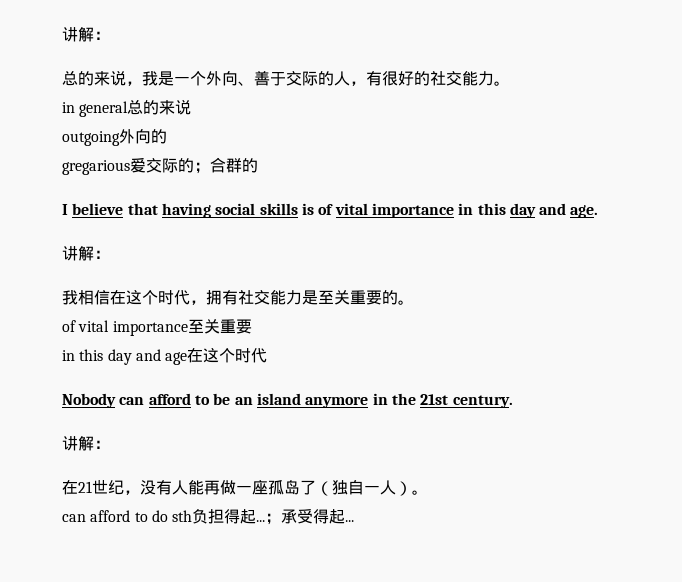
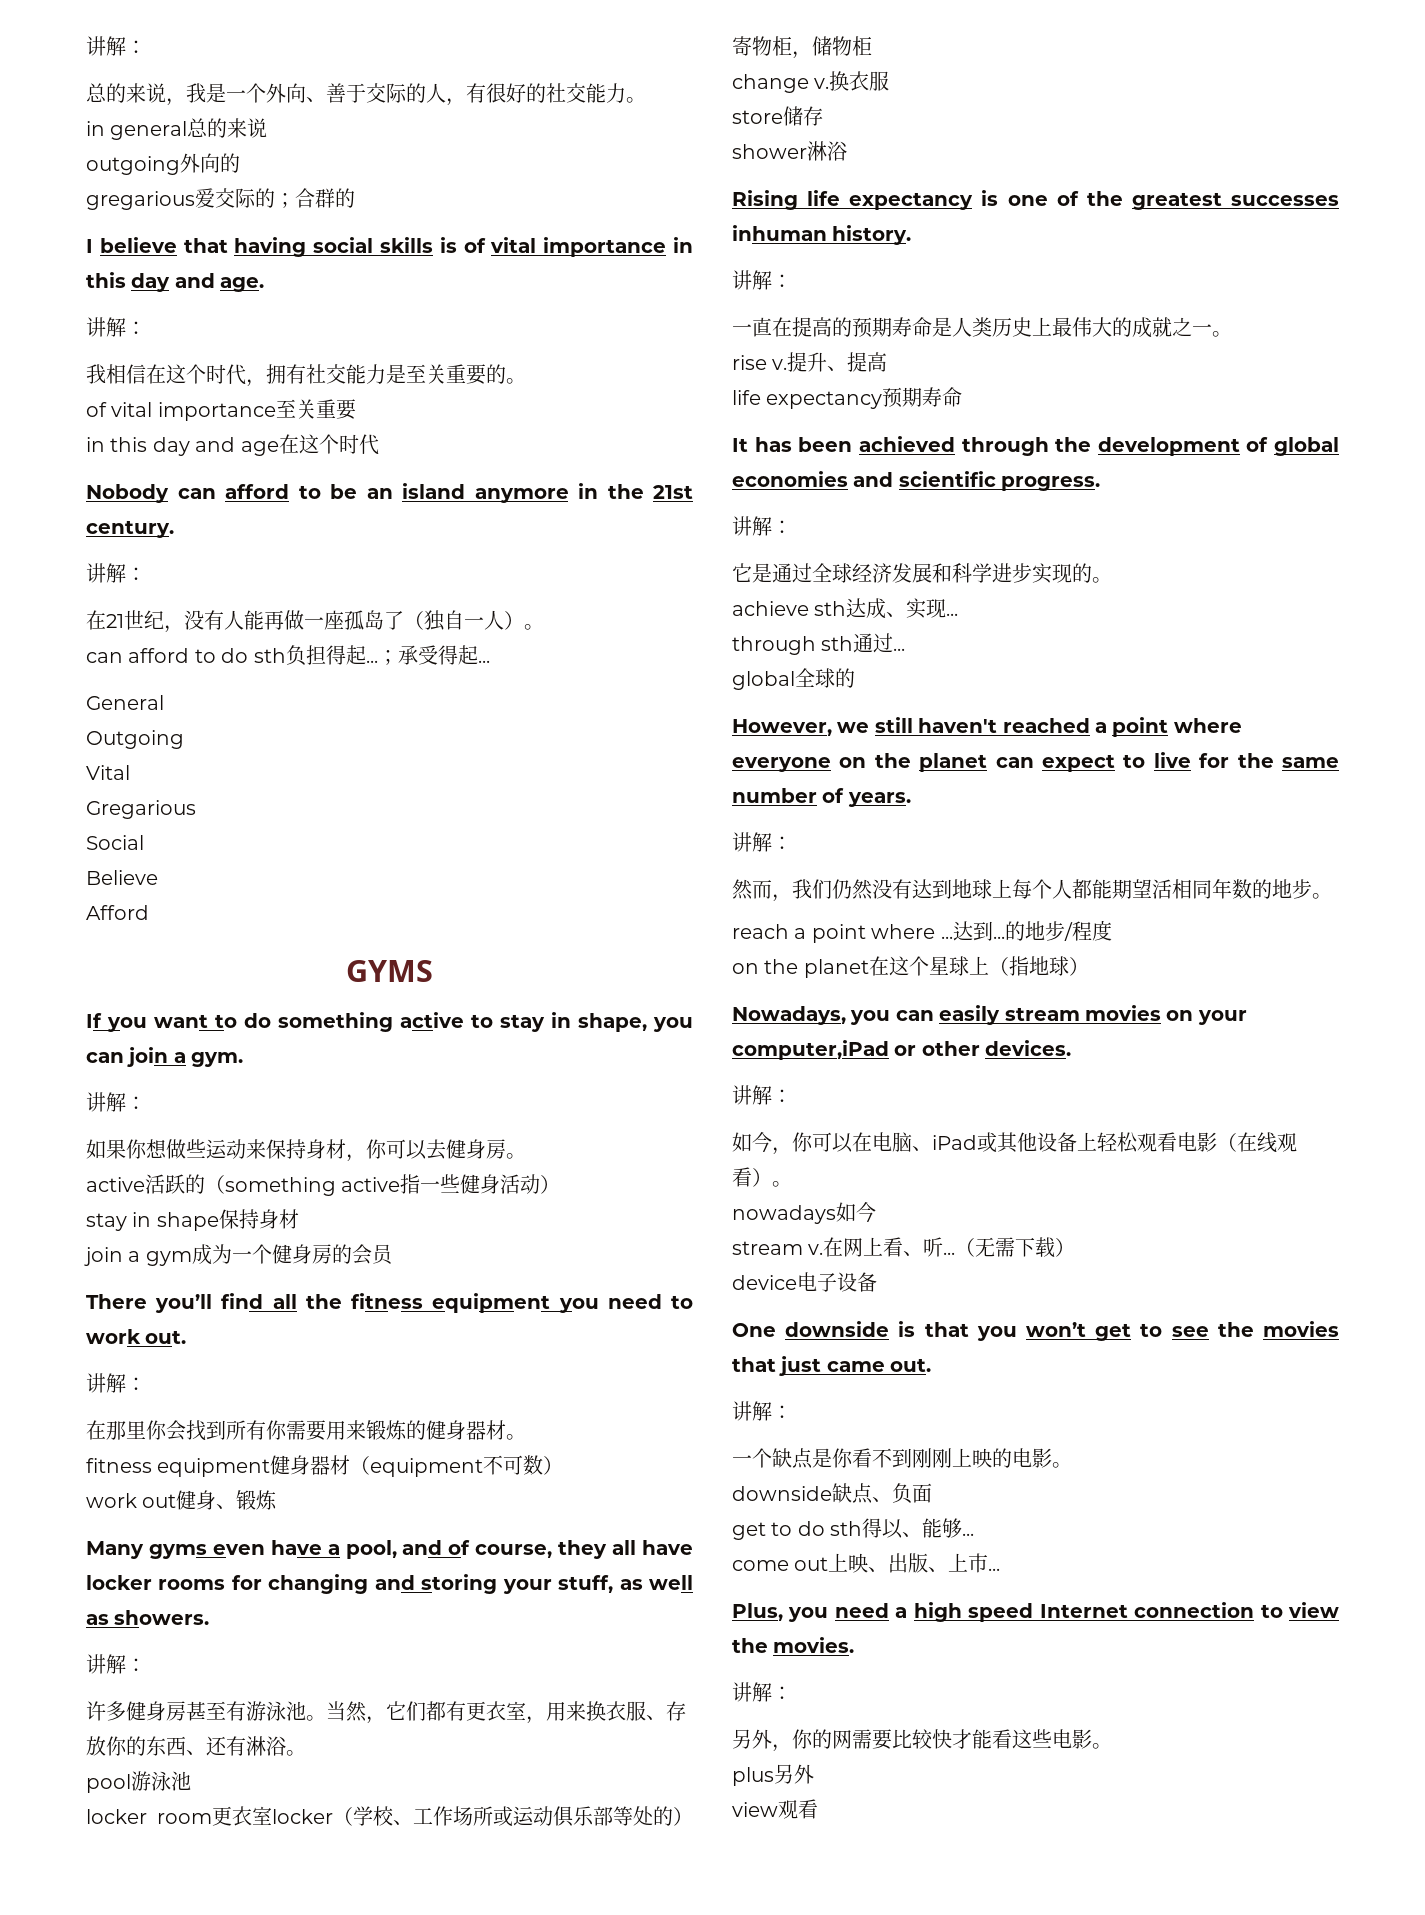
(355, 521) none -> [86,695,164,710] [86,730,184,749] [86,765,130,780] [86,800,196,819] [86,835,144,850] [86,870,158,885] [86,905,149,920] [346,960,433,982] [86,1012,693,1032] [86,1047,244,1067] [86,1092,146,1112] [86,1139,526,1162] [86,1174,561,1196] [86,1209,299,1231] [84,1244,394,1266] [86,1293,693,1313] [86,1329,187,1344] [86,1373,146,1393] [86,1420,526,1441] [86,1455,564,1477] [86,1490,278,1510] [86,1540,693,1559] [86,1574,693,1594] [86,1610,210,1625] [86,1654,146,1674] [86,1701,686,1724] [86,1736,306,1756] [86,1771,191,1793] [86,1806,693,1827] [732,36,872,59] [732,71,890,93] [732,106,823,126] [732,141,847,161] [732,190,1339,210] [732,225,912,245] [732,270,792,290] [732,317,1232,338] [732,352,888,372] [732,387,963,409] [732,436,1339,456] [732,471,1101,491] [732,516,792,536] [732,563,1112,584] [732,598,959,619] [732,633,906,655] [732,668,855,690] [732,717,1242,737] [732,752,1339,772] [732,788,911,807] [732,832,792,852] [732,879,1332,902] [732,920,1112,943] [732,956,1089,978] [732,1005,1247,1025] [732,1040,1072,1060] [732,1085,792,1105] [732,1132,1297,1155] [732,1167,792,1187] [732,1202,876,1224] [732,1237,1076,1258] [732,1272,877,1292] [732,1321,1339,1341] [732,1356,932,1376] [732,1401,792,1421] [732,1448,1072,1469] [732,1483,932,1504] [732,1518,975,1540] [732,1553,1001,1573] [732,1602,1339,1622] [732,1637,855,1653] [732,1682,792,1702] [732,1729,1112,1752] [732,1764,814,1786] [732,1799,818,1819] // General // Outgoing // Vital // Gregarious // Social // Believe // Afford // GYMS // If you want to do something active to stay in shape, you can join a gym. // 讲解： // 如果你想做些运动来保持身材，你可以去健身房。 // active活跃的（something active指一些健身活动） // stay in shape保持身材 // join a gym成为一个健身房的会员 // There you’ll find all the fitness equipment you need to work out. // 讲解： // 在那里你会找到所有你需要用来锻炼的健身器材。 // fitness equipment健身器材（equipment不可数） // work out健身、锻炼 // Many gyms even have a pool, and of course, they all have locker rooms for changing and storing your stuff, as well as showers. // 讲解： // 许多健身房甚至有游泳池。当然，它们都有更衣室，用来换衣服、存放你的东西、还有淋浴。 // pool游泳池 // locker room更衣室locker（学校、工作场所或运动俱乐部等处的）寄物柜，储物柜 // change v.换衣服 // store储存 // shower淋浴 // Rising life expectancy is one of the greatest successes inhuman history. // 讲解： // 一直在提高的预期寿命是人类历史上最伟大的成就之一。 // rise v.提升、提高 // life expectancy预期寿命 // It has been achieved through the development of global economies and scientific progress. // 讲解： // 它是通过全球经济发展和科学进步实现的。 // achieve sth达成、实现... // through sth通过... // global全球的 // However, we still haven't reached a point where everyone on the planet can expect to live for the same number of years. // 讲解： // 然而，我们仍然没有达到地球上每个人都能期望活相同年数的地步。 // reach a point where ...达到...的地步/程度 // on the planet在这个星球上（指地球） // Nowadays, you can easily stream movies on your computer,iPad or other devices. // 讲解： // 如今，你可以在电脑、iPad或其他设备上轻松观看电影（在线观看）。 // nowadays如今 // stream v.在网上看、听...（无需下载） // device电子设备 // One downside is that you won’t get to see the movies that just came out. // 讲解： // 一个缺点是你看不到刚刚上映的电影。 // downside缺点、负面 // get to do sth得以、能够... // come out上映、出版、上市... // Plus, you need a high speed Internet connection to view the movies. // 讲解： // 另外，你的网需要比较快才能看这些电影。 // plus另外 // view观看

